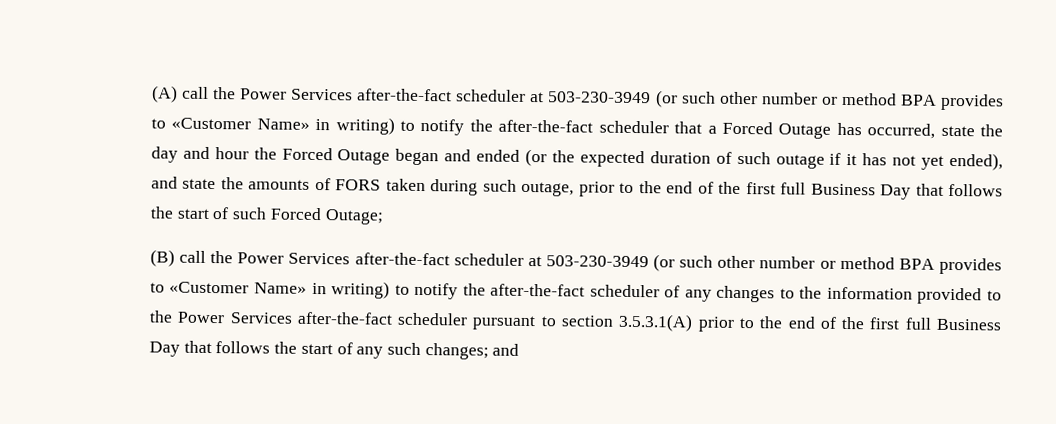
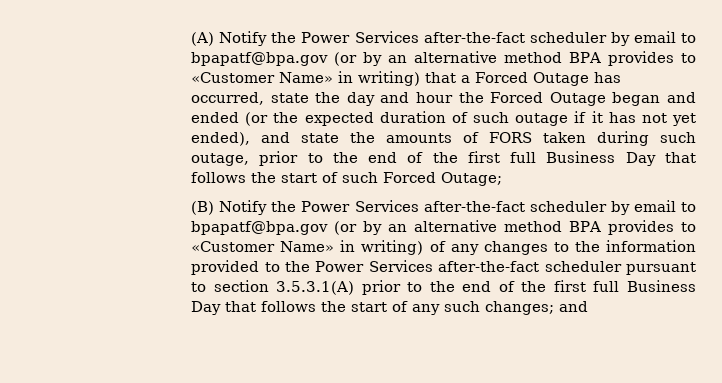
[182,86,1004,111] [150,117,669,136] call the Power Services after-the-fact scheduler at 503-230-3949 (or such other number or method BPA provides to «Customer Name» in writing) to notify the after-the-fact scheduler -> [219,31,697,46] [191,51,697,66] [191,71,421,86] Notify the Power Services after-the-fact scheduler by email to bpapatf@bpa.gov (or by an alternative method BPA provides to «Customer Name» in writing)
[179,250,1002,275] [149,281,660,300] call the Power Services after-the-fact scheduler at 503-230-3949 (or such other number or method BPA provides to «Customer Name» in writing) to notify the after-the-fact scheduler -> [219,200,697,215] [191,220,697,235] [191,240,424,255] Notify the Power Services after-the-fact scheduler by email to bpapatf@bpa.gov (or by an alternative method BPA provides to «Customer Name» in writing)

